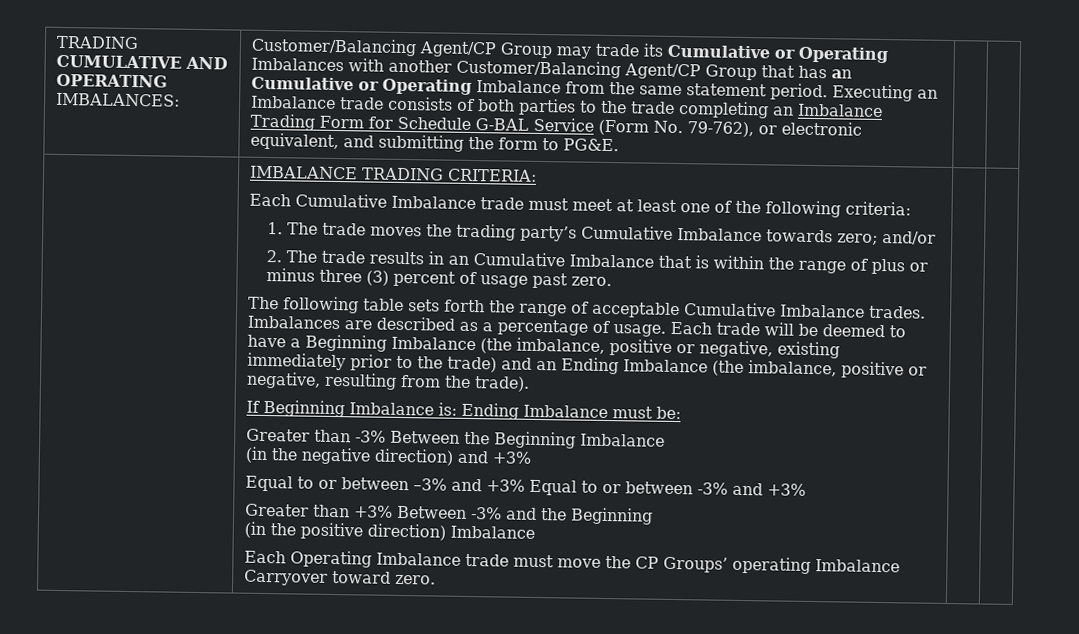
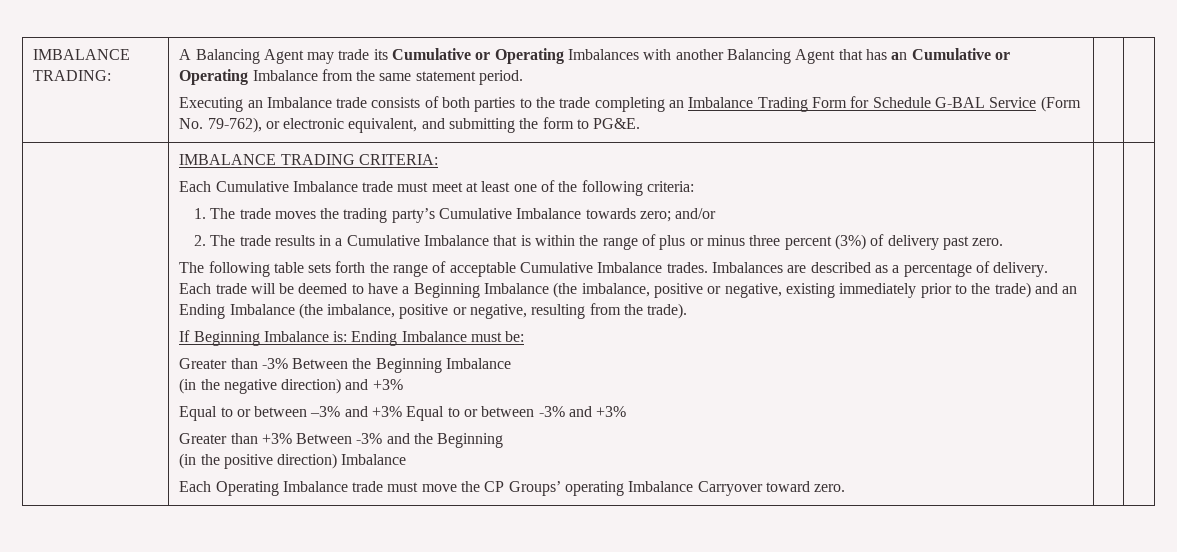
[55,35,139,50] [55,54,228,70] [55,73,168,88] [55,92,180,107] [250,37,553,59] TRADING CUMULATIVE AND OPERATING IMBALANCES: | Customer/Balancing Agent/CP Group -> [33,49,131,60] [33,70,112,81] [179,49,304,64] IMBALANCE TRADING: | A Balancing Agent
[455,59,757,81] Customer/Balancing Agent/CP Group -> [727,49,836,64] Balancing Agent
(828, 92) none -> (524, 77) //
[447,255,469,265] an -> [335,238,343,246] a
[365,270,528,288] (3) percent of usage -> [784,234,939,250] percent (3%) of delivery
[612,324,666,337] usage. -> [993,262,1049,277] delivery.

